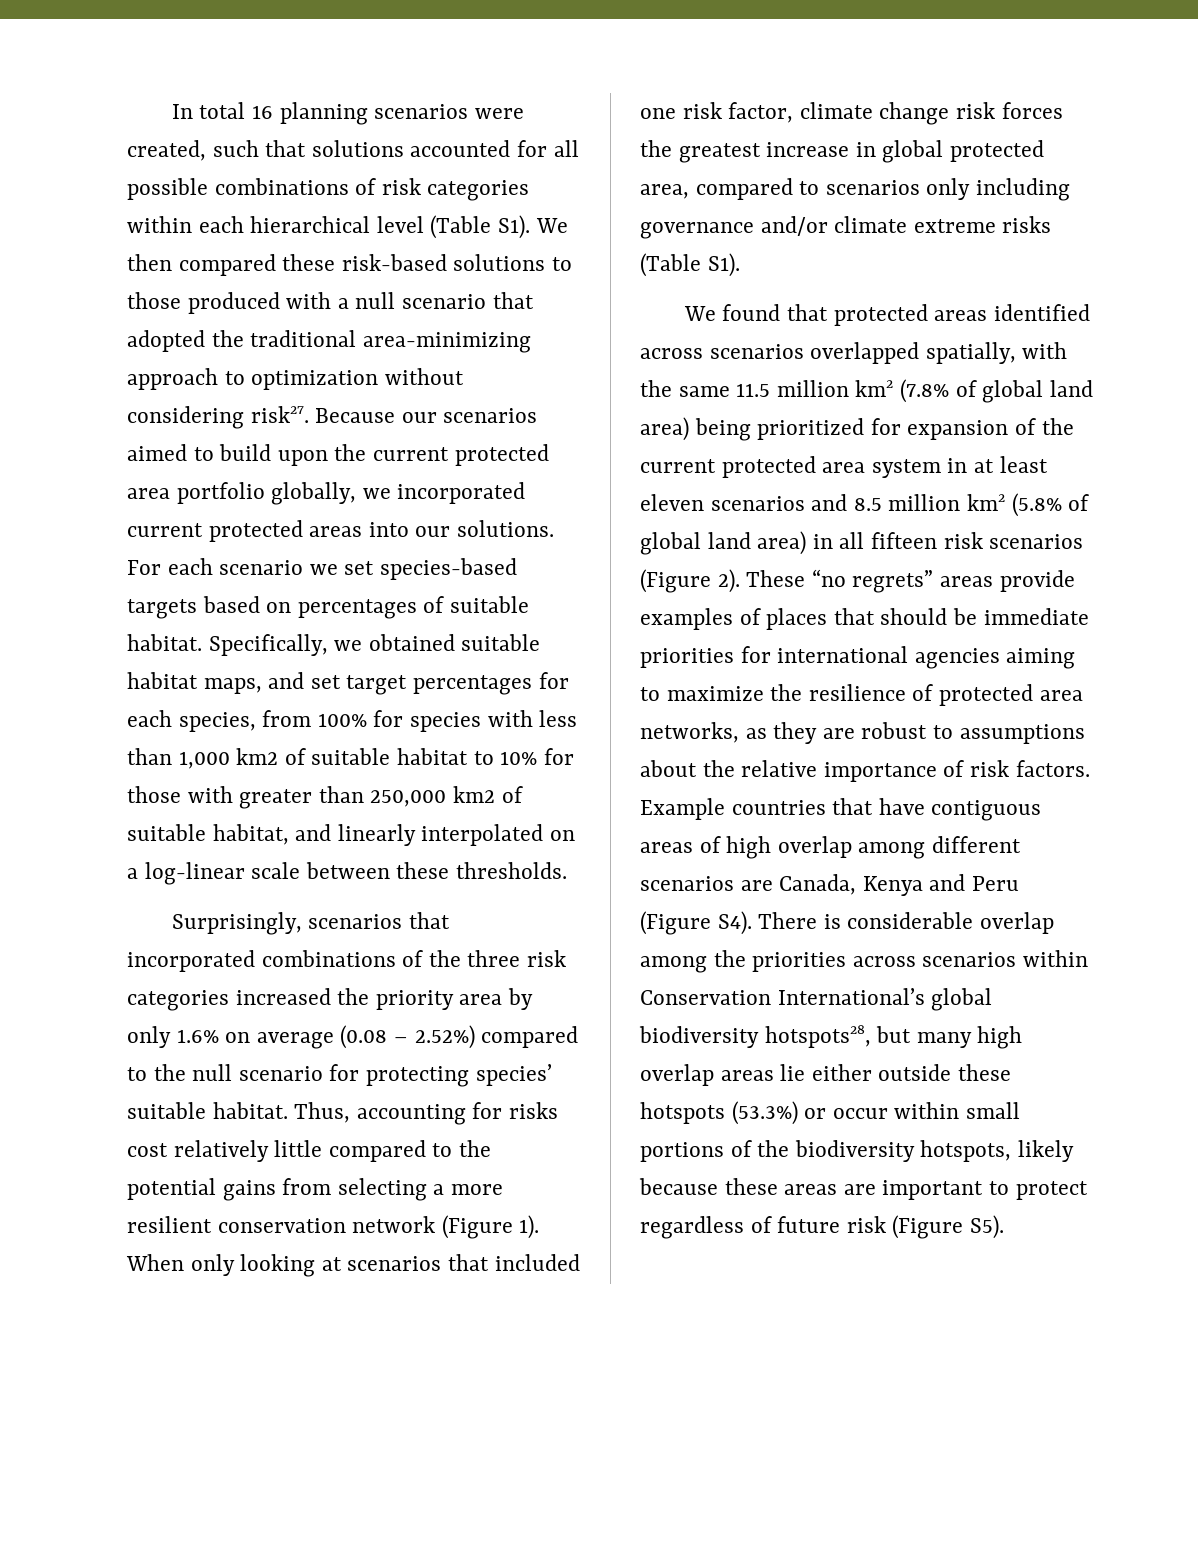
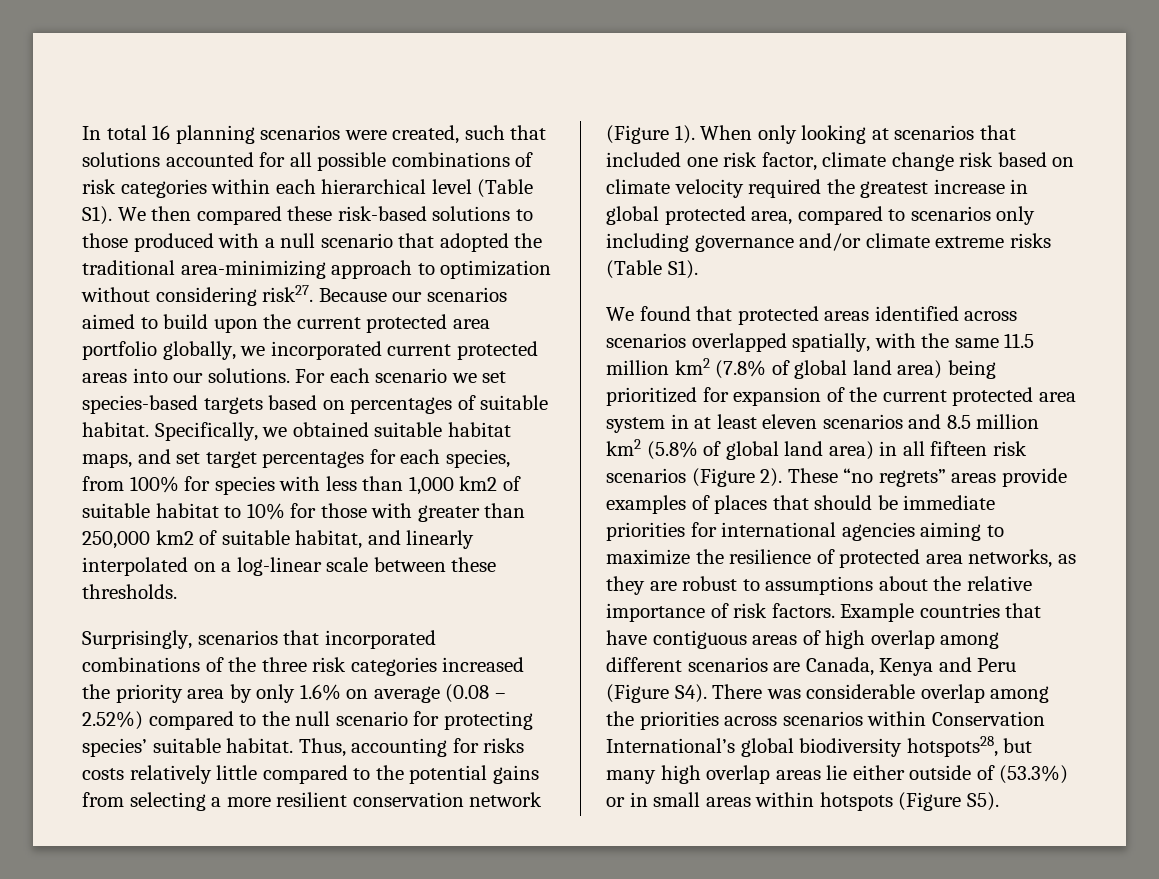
[127,1143,168,1157] cost -> [82,768,124,780] costs
[1001,102,1063,119] forces -> [997,152,1075,167] [606,179,822,198] based on climate velocity required
[823,914,841,929] is -> [766,689,801,699] was
[958,1064,1012,1081] [640,1101,1021,1125] [640,1140,1075,1162] [639,1178,1088,1200] [640,1216,886,1239] these hotspots (53.3%) or occur within small portions of the biodiversity hotspots, likely because these areas are important to protect regardless of future risk -> [976,765,1069,784] [606,792,893,811] of (53.3%) or in small areas within hotspots

